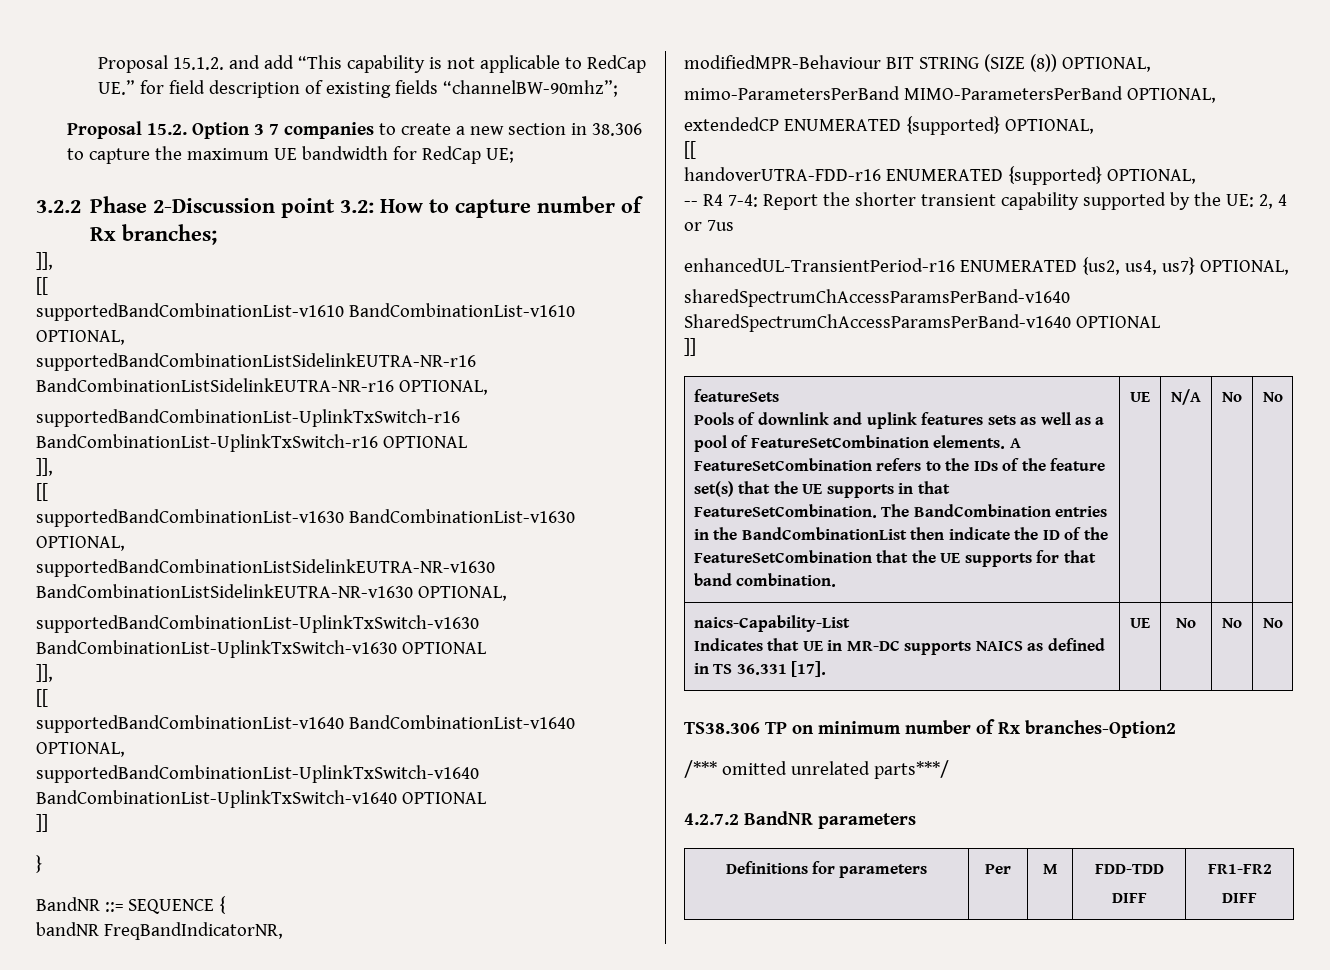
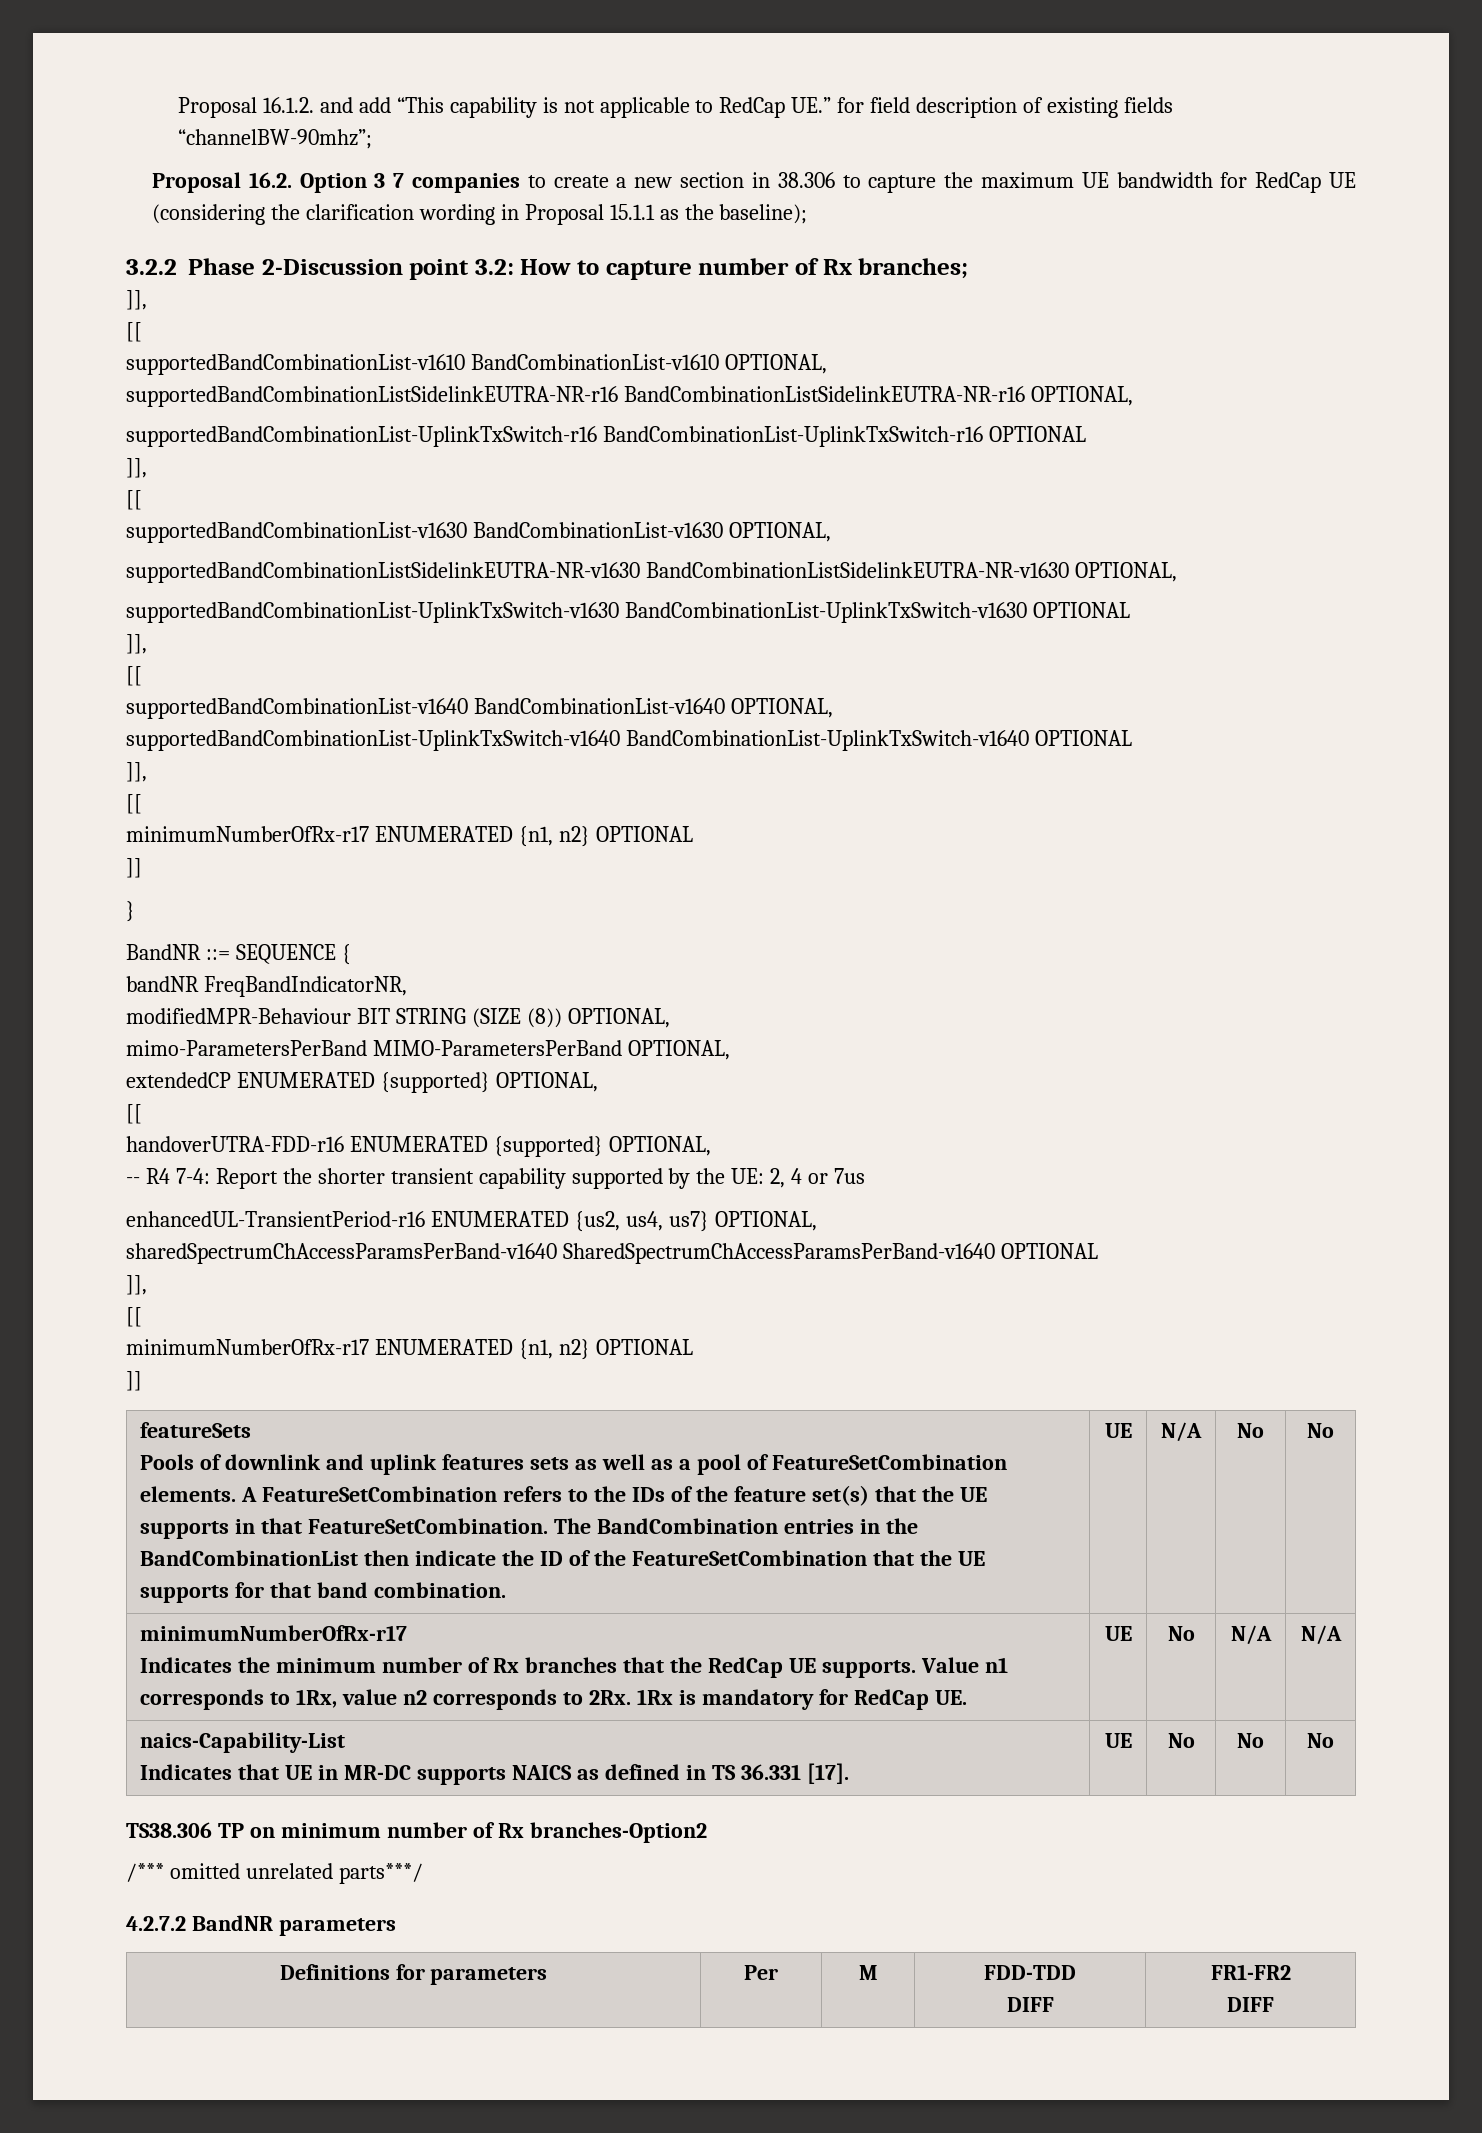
[97,55,224,73] Proposal 15.1.2. -> [178,97,314,118] Proposal 16.1.2.
[146,123,187,135] 15.2. -> [248,172,292,188] 16.2.
[485,148,514,163] UE; -> [1328,172,1356,188] [152,204,808,225] UE (considering the clarification wording in Proposal 15.1.1 as the baseline);
(486, 798) none -> [126,762,147,782] [126,794,142,814] [126,826,693,847] // ]], // [[ // minimumNumberOfRx-r17 ENUMERATED {n1, n2} OPTIONAL
(1160, 322) none -> [126,1275,147,1295] [126,1307,142,1327] [126,1339,693,1360] // ]], // [[ // minimumNumberOfRx-r17 ENUMERATED {n1, n2} OPTIONAL
(1283, 397) none -> [140,1625,408,1641] [140,1657,1008,1678] [140,1689,967,1710] [1104,1626,1132,1641] [1167,1626,1195,1641] [1230,1625,1272,1645] [1300,1625,1342,1645] // minimumNumberOfRx-r17 // Indicates the minimum number of Rx branches that the RedCap UE supports. Value n1 corresponds to 1Rx, value n2 corresponds to 2Rx. 1Rx is mandatory for RedCap UE. | UE | No | N/A | N/A

